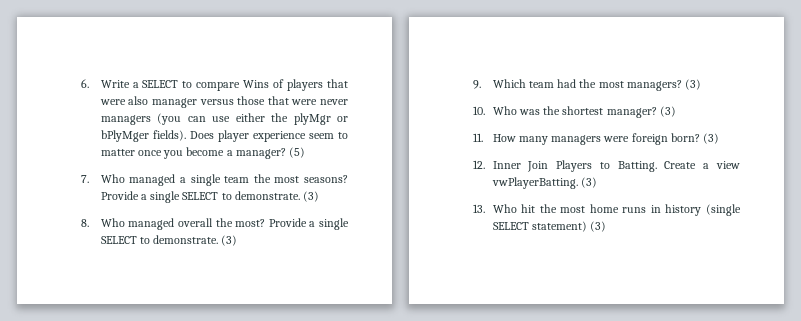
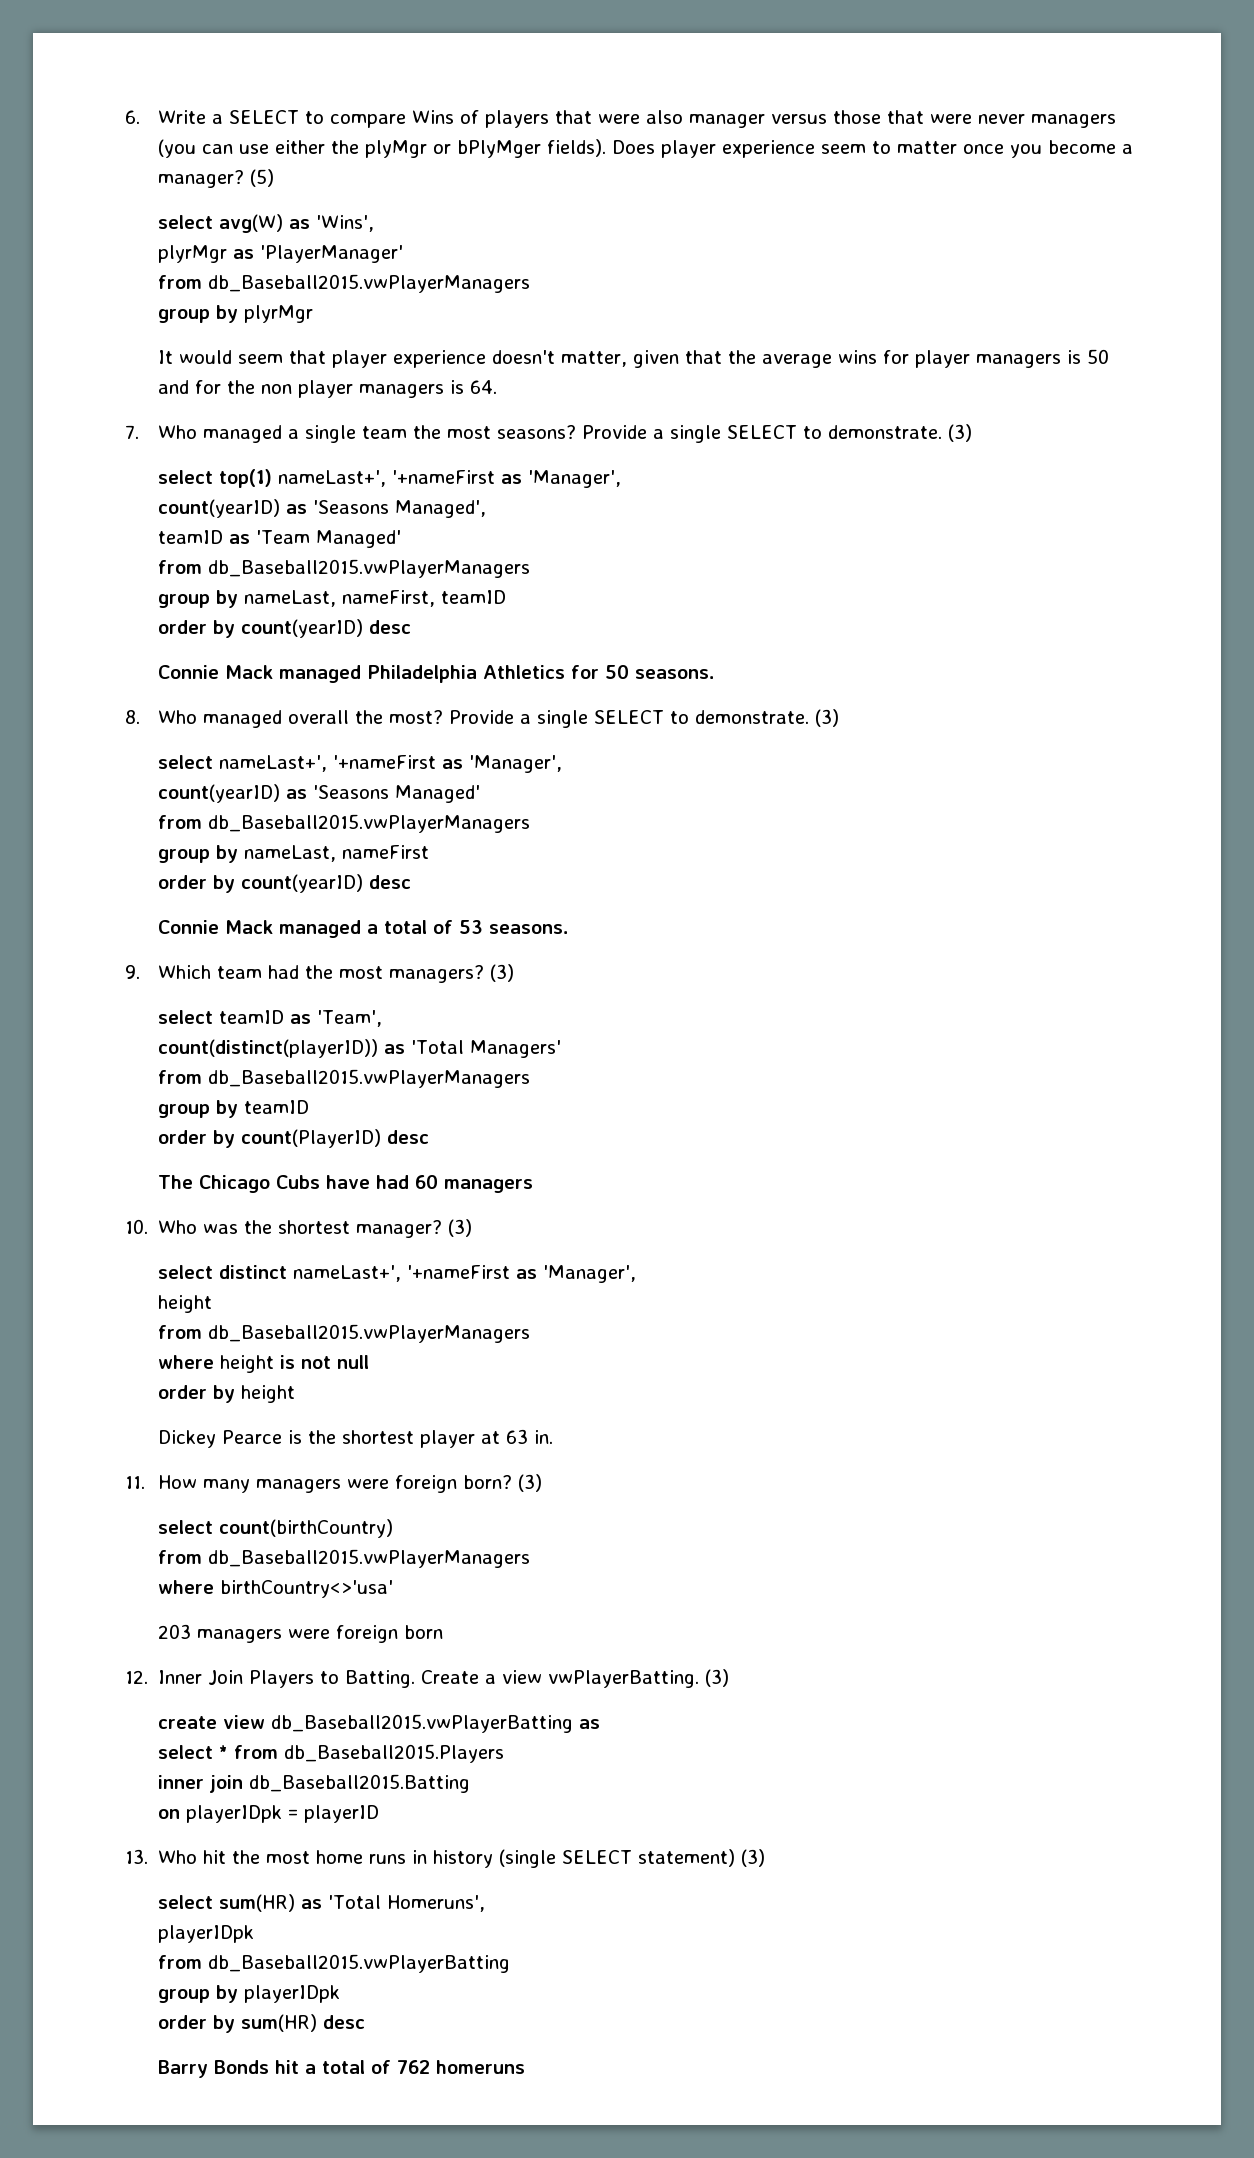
(306, 152) none -> [158,214,375,233] [158,245,404,263] [158,274,531,293] [158,305,314,323] [158,349,1110,368] [158,380,498,398] // select avg(W) as 'Wins', // plyrMgr as 'PlayerManager' // from db_Baseball2015.vwPlayerManagers // group by plyrMgr // It would seem that player experience doesn't matter, given that the average wins for player managers is 50 and for the non player managers is 64.
(320, 196) none -> [158,469,622,488] [158,499,487,518] [158,530,402,548] [158,559,531,578] [158,590,507,608] [158,619,412,638] [158,665,716,683] // select top(1) nameLast+', '+nameFirst as 'Manager', // count(yearID) as 'Seasons Managed', // teamID as 'Team Managed' // from db_Baseball2015.vwPlayerManagers // group by nameLast, nameFirst, teamID // order by count(yearID) desc // Connie Mack managed Philadelphia Athletics for 50 seasons.
(238, 240) none -> [158,755,563,773] [158,784,481,803] [158,814,531,833] [158,845,430,863] [158,874,412,893] [158,920,570,938] // select nameLast+', '+nameFirst as 'Manager', // count(yearID) as 'Seasons Managed' // from db_Baseball2015.vwPlayerManagers // group by nameLast, nameFirst // order by count(yearID) desc // Connie Mack managed a total of 53 seasons.
(702, 84) none -> [158,1010,383,1027] [158,1039,562,1058] [158,1069,531,1088] [158,1100,310,1118] [158,1129,430,1148] [158,1175,534,1193] // select teamID as 'Team', // count(distinct(playerID)) as 'Total Managers' // from db_Baseball2015.vwPlayerManagers // group by teamID // order by count(PlayerID) desc // The Chicago Cubs have had 60 managers
(676, 111) none -> [158,1265,637,1283] [158,1295,213,1313] [158,1324,531,1343] [158,1355,370,1373] [158,1385,296,1403] [158,1429,554,1448] // select distinct nameLast+', '+nameFirst as 'Manager', // height // from db_Baseball2015.vwPlayerManagers // where height is not null // order by height // Dickey Pearce is the shortest player at 63 in.
(720, 138) none -> [158,1519,394,1538] [158,1549,531,1568] [158,1580,394,1598] [158,1624,444,1643] // select count(birthCountry) // from db_Baseball2015.vwPlayerManagers // where birthCountry<>'usa' // 203 managers were foreign born
(597, 182) none -> [158,1714,601,1733] [158,1744,505,1763] [158,1774,471,1793] [158,1805,380,1823] // create view db_Baseball2015.vwPlayerBatting as // select * from db_Baseball2015.Players // inner join db_Baseball2015.Batting // on playerIDpk = playerID
(607, 226) none -> [158,1894,486,1912] [158,1925,255,1943] [158,1954,511,1973] [158,1985,341,2003] [158,2014,366,2033] [158,2060,526,2078] // select sum(HR) as 'Total Homeruns', // playerIDpk // from db_Baseball2015.vwPlayerBatting // group by playerIDpk // order by sum(HR) desc // Barry Bonds hit a total of 762 homeruns

